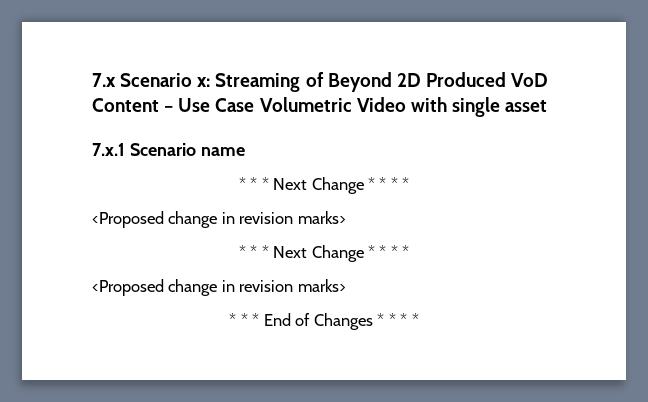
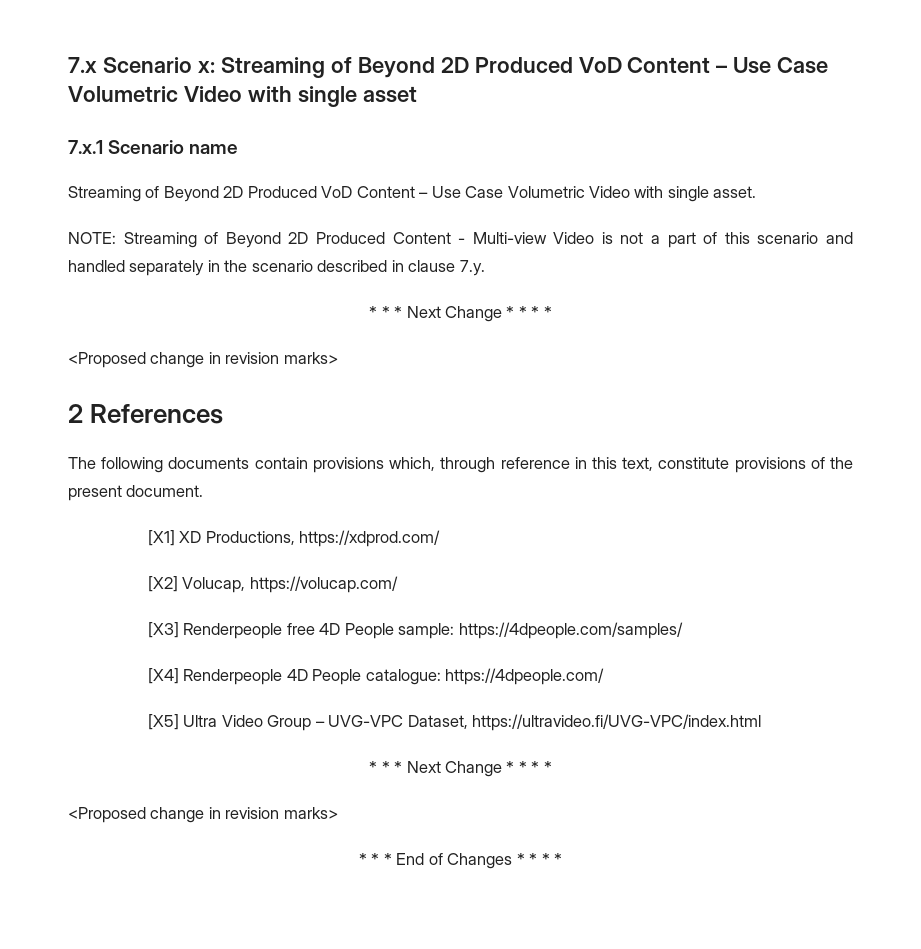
(245, 151) none -> [68,186,757,202] [68,232,854,248] [68,260,485,276] // Streaming of Beyond 2D Produced VoD Content – Use Case Volumetric Video with single asset. // NOTE: Streaming of Beyond 2D Produced Content - Multi-view Video is not a part of this scenario and handled separately in the scenario described in clause 7.y.
(346, 217) none -> [68,404,224,424] [68,457,853,473] [68,485,204,501] [147,530,441,547] [147,576,398,593] [147,622,683,639] [147,668,605,685] [147,714,762,731] // 2 References // The following documents contain provisions which, through reference in this text, constitute provisions of the present document. // [X1] XD Productions, https://xdprod.com/ // [X2] Volucap, https://volucap.com/ // [X3] Renderpeople free 4D People sample: https://4dpeople.com/samples/ // [X4] Renderpeople 4D People catalogue: https://4dpeople.com/ // [X5] Ultra Video Group – UVG-VPC Dataset, https://ultravideo.fi/UVG-VPC/index.html

